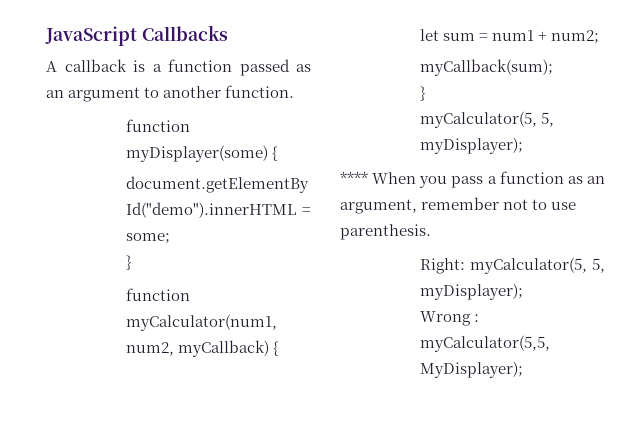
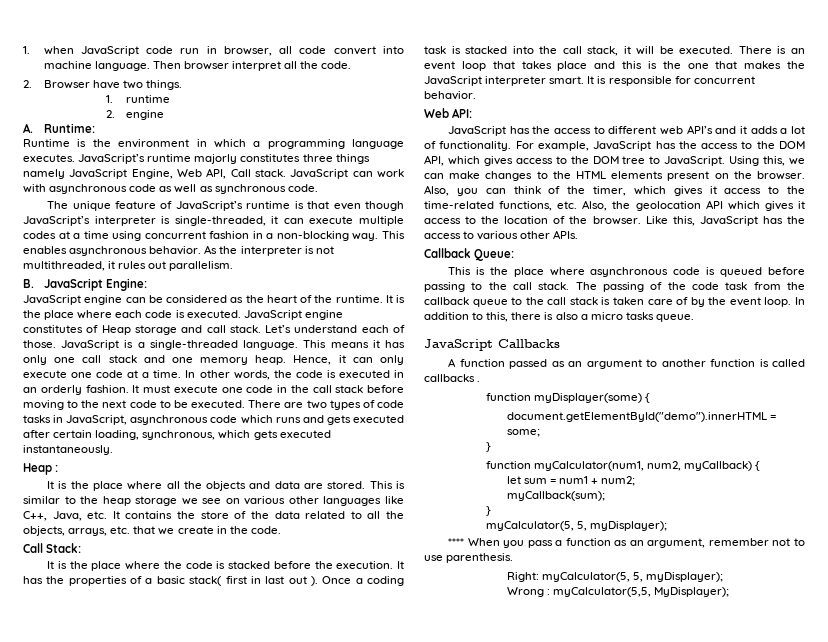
(45, 36) none -> [23,46,404,56] [43,61,352,71] [23,80,182,90] [105,95,171,103] [105,110,165,120] [23,123,95,133] [23,139,404,149] [23,154,370,164] [23,168,404,179] [23,184,318,194] [47,201,405,211] [23,216,404,226] [23,231,405,241] [23,245,334,256] [23,261,234,271] [23,278,147,291] [23,295,405,305] [23,310,343,320] [23,325,406,335] [23,340,406,350] [23,355,404,365] [23,370,404,380] [23,385,404,395] [23,400,404,410] [23,415,404,425] [23,430,331,440] [23,445,113,455] [23,463,59,475] [47,481,406,491] [23,496,404,506] [23,511,405,521] [23,526,281,536] [23,543,82,553] [47,561,404,571] [23,576,404,586] [424,46,805,56] [424,61,805,71] [424,76,755,86] [424,91,476,100] [424,108,473,118] [448,125,806,136] [424,141,805,151] [424,155,805,166] [424,171,805,181] [424,185,805,196] [424,200,805,211] [424,216,805,226] [424,230,579,240] [424,248,515,261] [448,267,805,277] [424,282,805,292] [424,297,805,307] [424,312,694,322] 1. when JavaScript code run in browser, all code convert into machine language. Then browser interpret all the code. // 2. Browser have two things. // 1. runtime // 2. engine // A. Runtime: // Runtime is the environment in which a programming language executes. JavaScript’s runtime majorly constitutes three things namely JavaScript Engine, Web API, Call stack. JavaScript can work with asynchronous code as well as synchronous code. // The unique feature of JavaScript’s runtime is that even though JavaScript’s interpreter is single-threaded, it can execute multiple codes at a time using concurrent fashion in a non-blocking way. This enables asynchronous behavior. As the interpreter is not multithreaded, it rules out parallelism. // B. JavaScript Engine: // JavaScript engine can be considered as the heart of the runtime. It is the place where each code is executed. JavaScript engine constitutes of Heap storage and call stack. Let’s understand each of those. JavaScript is a single-threaded language. This means it has only one call stack and one memory heap. Hence, it can only execute one code at a time. In other words, the code is executed in an orderly fashion. It must execute one code in the call stack before moving to the next code to be executed. There are two types of code tasks in JavaScript, asynchronous code which runs and gets executed after certain loading, synchronous, which gets executed instantaneously. // Heap : // It is the place where all the objects and data are stored. This is similar to the heap storage we see on various other languages like C++, Java, etc. It contains the store of the data related to all the objects, arrays, etc. that we create in the code. // Call Stack: // It is the place where the code is stacked before the execution. It has the properties of a basic stack( first in last out ). Once a coding task is stacked into the call stack, it will be executed. There is an event loop that takes place and this is the one that makes the JavaScript interpreter smart. It is responsible for concurrent behavior. // Web API: // JavaScript has the access to different web API’s and it adds a lot of functionality. For example, JavaScript has the access to the DOM API, which gives access to the DOM tree to JavaScript. Using this, we can make changes to the HTML elements present on the browser. Also, you can think of the timer, which gives it access to the time-related functions, etc. Also, the geolocation API which gives it access to the location of the browser. Like this, JavaScript has the access to various other APIs. // Callback Queue: // This is the place where asynchronous code is queued before passing to the call stack. The passing of the code task from the callback queue to the call stack is taken care of by the event loop. In addition to this, there is also a micro tasks queue. //
[64,59,162,72] callback is a -> (457, 362) none
[225,85,295,98] function. -> [710,359,805,367] [424,374,481,382] function is called callbacks .

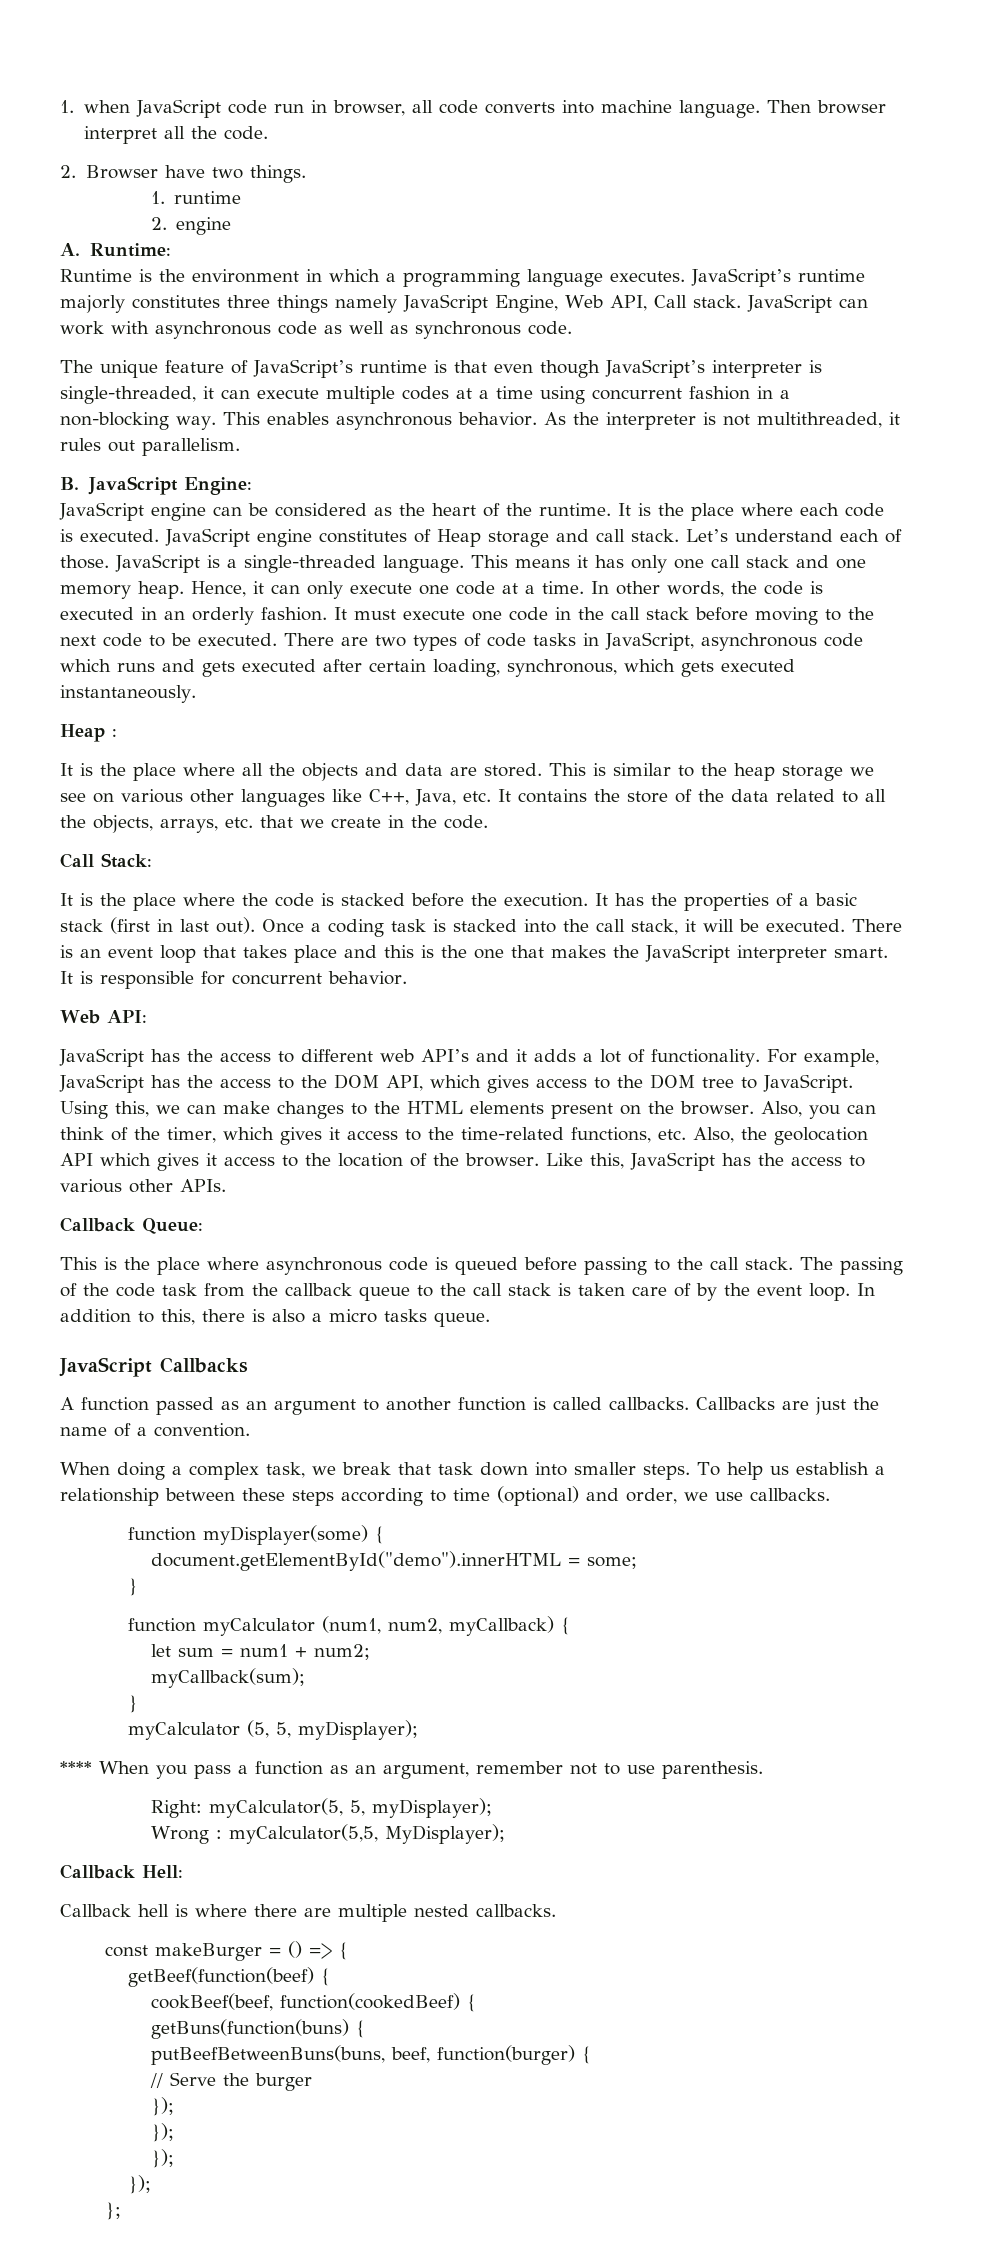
[333,46,376,55] convert -> [485,102,556,114] converts
[189,576,318,586] stack( first in last out ). -> [60,917,255,934] stack (first in last out).
[424,374,481,382] callbacks . -> [609,1397,879,1415] [60,1423,250,1437] [60,1462,885,1480] [60,1486,830,1506] callbacks. Callbacks are just the name of a convention. // When doing a complex task, we break that task down into smaller steps. To help us establish a relationship between these steps according to time (optional) and order, we use callbacks.
[533,461,644,471] myCalculator(num1, -> [203,1616,382,1636] myCalculator (num1,
[485,521,574,531] myCalculator(5, -> [128,1720,270,1740] myCalculator (5,
(729, 592) none -> [60,1864,183,1879] [60,1904,556,1922] [105,1941,350,1961] [128,1967,332,1987] [150,1993,477,2012] [150,2019,366,2039] [150,2045,592,2065] [149,2072,312,2091] [150,2097,174,2116] [150,2123,174,2142] [150,2149,174,2168] [128,2175,152,2194] [105,2202,122,2220] // Callback Hell: // Callback hell is where there are multiple nested callbacks. // const makeBurger = () => { // getBeef(function(beef) { // cookBeef(beef, function(cookedBeef) { // getBuns(function(buns) { // putBeefBetweenBuns(buns, beef, function(burger) { // // Serve the burger // }); // }); // }); // }); // };

